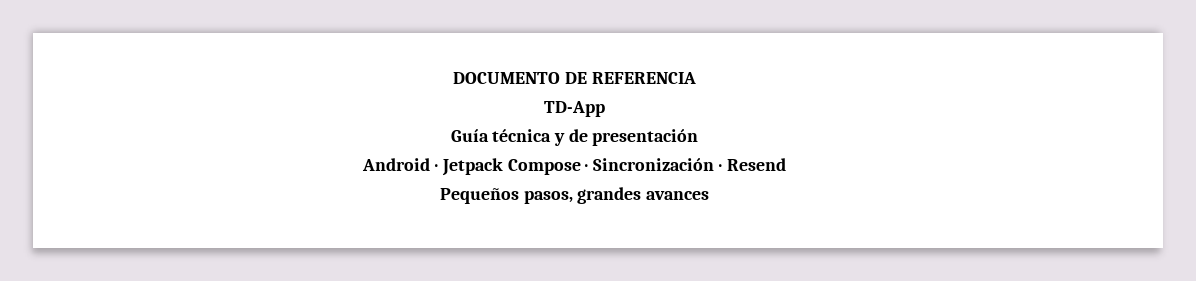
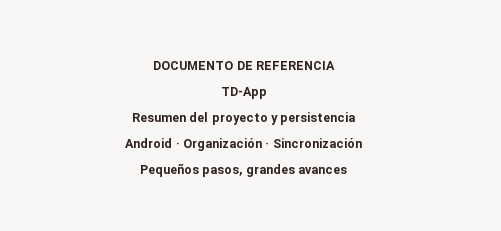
[450,129,699,146] Guía técnica y de presentación -> [131,112,357,125] Resumen del proyecto y persistencia
[441,158,581,176] Jetpack Compose -> [183,138,262,151] Organización
[718,158,786,171] · Resend -> (362, 143) none

